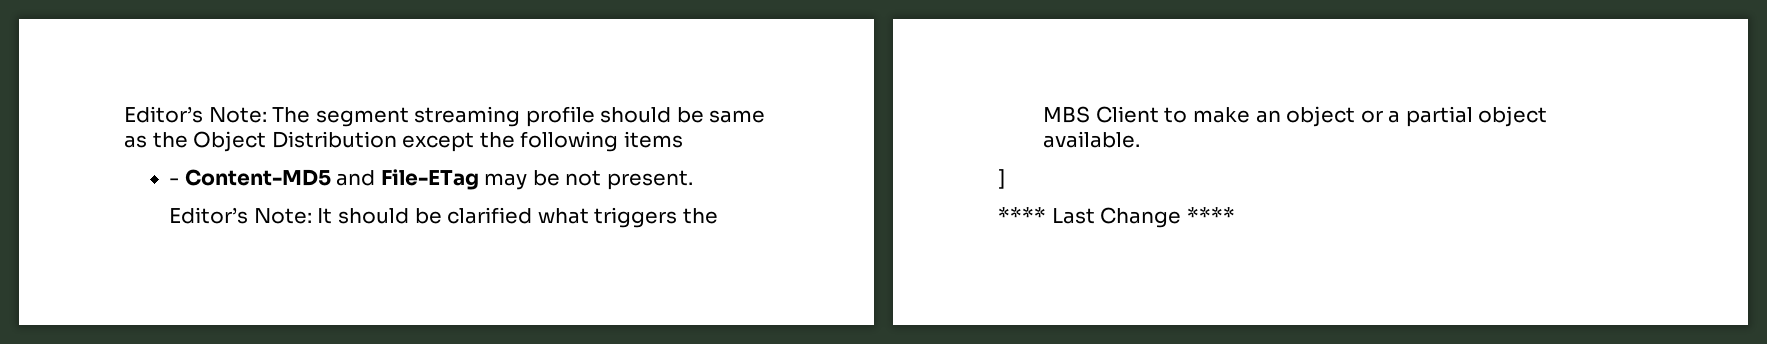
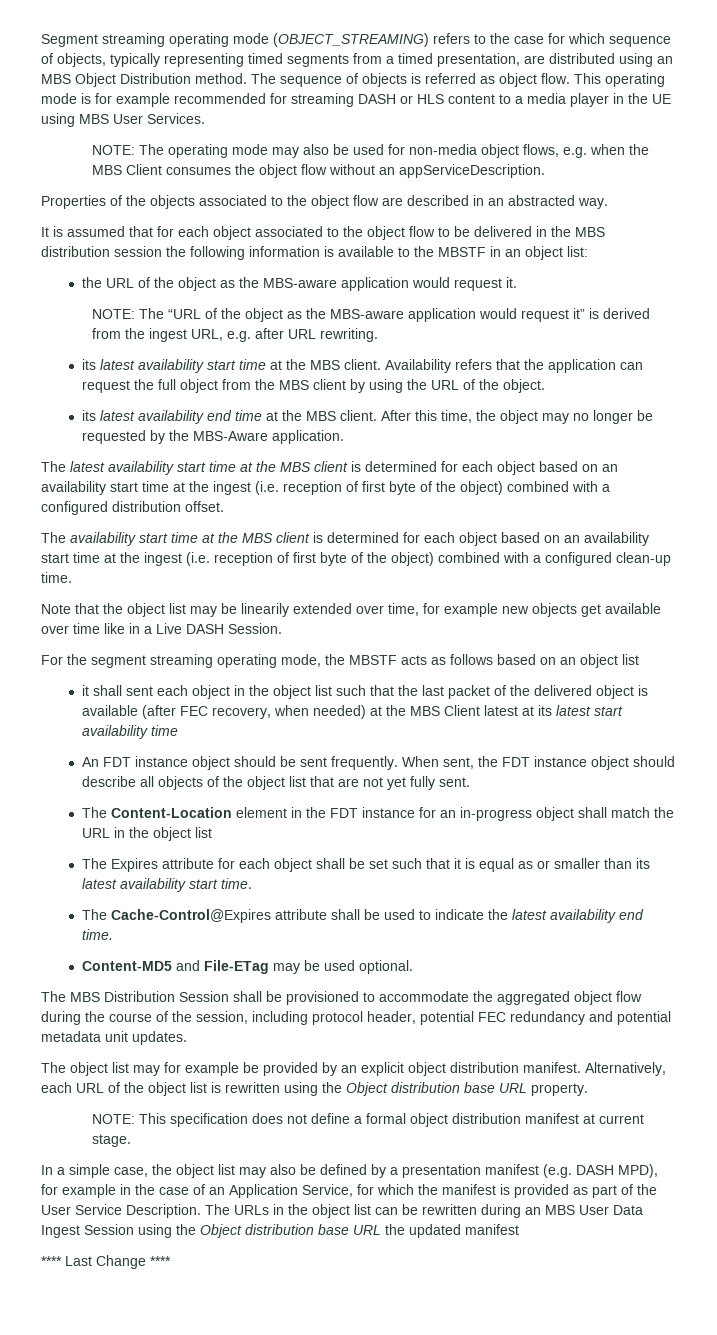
[124,106,766,127] [124,131,683,152] [169,178,180,185] Editor’s Note: The segment streaming profile should be same as the Object Distribution except the following items // - -> [41,33,671,47] [41,53,673,67] [41,73,665,87] [41,93,671,107] [41,113,205,127] [92,144,650,158] [92,164,546,178] [41,195,608,209] [41,226,605,240] [41,246,588,260] [81,277,517,291] [92,308,651,322] [92,328,379,342] [81,359,643,373] [81,379,545,393] [81,410,653,424] [81,430,344,444] [41,461,618,475] [41,481,610,495] [41,501,224,515] [41,532,649,546] [41,552,671,566] [41,572,72,583] [41,603,661,617] [41,623,282,634] [41,654,639,668] [81,685,648,699] [81,705,623,719] [81,725,178,739] [81,756,675,770] [81,776,470,790] [81,807,674,821] [81,827,212,841] [81,858,650,872] [81,878,252,892] [81,909,644,923] [81,929,113,940] Segment streaming operating mode (OBJECT_STREAMING) refers to the case for which sequence of objects, typically representing timed segments from a timed presentation, are distributed using an MBS Object Distribution method. The sequence of objects is referred as object flow. This operating mode is for example recommended for streaming DASH or HLS content to a media player in the UE using MBS User Services. // NOTE: The operating mode may also be used for non-media object flows, e.g. when the MBS Client consumes the object flow without an appServiceDescription. // Properties of the objects associated to the object flow are described in an abstracted way. // It is assumed that for each object associated to the object flow to be delivered in the MBS distribution session the following information is available to the MBSTF in an object list: // the URL of the object as the MBS-aware application would request it. // NOTE: The “URL of the object as the MBS-aware application would request it” is derived from the ingest URL, e.g. after URL rewriting. // its latest availability start time at the MBS client. Availability refers that the application can request the full object from the MBS client by using the URL of the object. // its latest availability end time at the MBS client. After this time, the object may no longer be requested by the MBS-Aware application. // The latest availability start time at the MBS client is determined for each object based on an availability start time at the ingest (i.e. reception of first byte of the object) combined with a configured distribution offset. // The availability start time at the MBS client is determined for each object based on an availability start time at the ingest (i.e. reception of first byte of the object) combined with a configured clean-up time. // Note that the object list may be linearily extended over time, for example new objects get available over time like in a Live DASH Session. // For the segment streaming operating mode, the MBSTF acts as follows based on an object list // it shall sent each object in the object list such that the last packet of the delivered object is available (after FEC recovery, when needed) at the MBS Client latest at its latest start availability time // An FDT instance object should be sent frequently. When sent, the FDT instance object should describe all objects of the object list that are not yet fully sent. // The Content-Location element in the FDT instance for an in-progress object shall match the URL in the object list // The Expires attribute for each object shall be set such that it is equal as or smaller than its latest availability start time. // The Cache-Control@Expires attribute shall be used to indicate the latest availability end time. //
[565,170,693,190] [169,207,718,228] [1043,106,1548,127] [1043,131,1141,148] [998,169,1006,189] not present. // Editor’s Note: It should be clarified what triggers the MBS Client to make an object or a partial object available. // ] -> [323,960,413,974] [41,991,642,1005] [41,1011,671,1025] [41,1031,187,1045] [41,1062,666,1076] [41,1082,588,1096] [92,1113,645,1127] [92,1134,132,1147] [41,1164,658,1178] [41,1184,657,1198] [41,1204,643,1218] [41,1224,519,1238] used optional. // The MBS Distribution Session shall be provisioned to accommodate the aggregated object flow during the course of the session, including protocol header, potential FEC redundancy and potential metadata unit updates. // The object list may for example be provided by an explicit object distribution manifest. Alternatively, each URL of the object list is rewritten using the Object distribution base URL property. // NOTE: This specification does not define a formal object distribution manifest at current stage. // In a simple case, the object list may also be defined by a presentation manifest (e.g. DASH MPD), for example in the case of an Application Service, for which the manifest is provided as part of the User Service Description. The URLs in the object list can be rewritten during an MBS User Data Ingest Session using the Object distribution base URL the updated manifest

